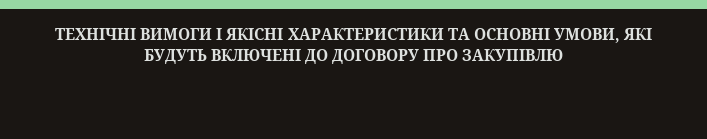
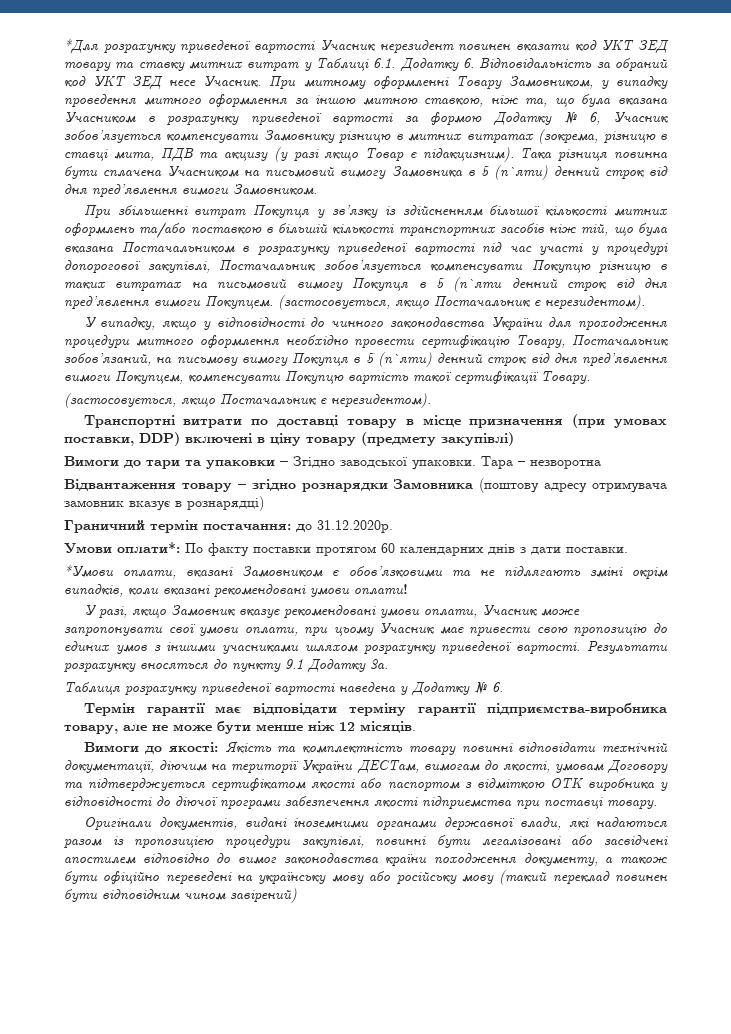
[54,28,653,43] [143,49,564,64] ТЕХНІЧНІ ВИМОГИ І ЯКІСНІ ХАРАКТЕРИСТИКИ ТА ОСНОВНІ УМОВИ, ЯКІ БУДУТЬ ВКЛЮЧЕНІ ДО ДОГОВОРУ ПРО ЗАКУПІВЛЮ -> [64,39,669,54] [64,58,668,72] [64,75,668,90] [64,94,668,108] [64,111,668,126] [64,129,668,144] [64,147,668,162] [64,165,668,180] [64,184,317,198] [83,205,669,219] [64,222,668,238] [64,242,668,256] [64,260,667,274] [64,277,667,292] [64,295,645,310] [83,316,667,331] [64,335,668,349] [64,352,667,367] [64,371,590,385] [64,393,431,408] [83,414,667,428] [64,432,514,446] [64,456,601,470] [64,478,667,493] [64,496,264,511] [64,520,393,533] [64,542,628,557] [64,565,669,580] [64,584,408,598] [83,604,580,619] [64,622,667,637] [64,641,668,655] [64,659,388,673] [64,682,503,696] [83,703,667,716] [64,721,416,734] [83,742,668,756] [64,759,669,774] [64,778,669,792] [64,796,657,810] [83,817,667,831] [64,835,668,849] [64,853,667,867] [64,870,669,885] [64,888,297,903] *Для розрахунку приведеної вартості Учасник нерезидент повинен вказати код УКТ ЗЕД товару та ставку митних витрат у Таблиці 6.1. Додатку 6. Відповідальність за обраний код УКТ ЗЕД несе Учасник. При митному оформленні Товару Замовником, у випадку проведення митного оформлення за іншою митною ставкою, ніж та, що була вказана Учасником в розрахунку приведеної вартості за формою Додатку № 6, Учасник зобов’язується компенсувати Замовнику різницю в митних витратах (зокрема, різницю в ставці мита, ПДВ та акцизу (у разі якщо Товар є підакцизним). Така різниця повинна бути сплачена Учасником на письмовий вимогу Замовника в 5 (п`яти) денний строк від дня пред’явлення вимоги Замовником. // При збільшенні витрат Покупця у зв’язку із здійсненням більшої кількості митних оформлень та/або поставкою в більшій кількості транспортних засобів ніж тій, що була вказана Постачальником в розрахунку приведеної вартості під час участі у процедурі допорогової закупівлі, Постачальник зобов’язується компенсувати Покупцю різницю в таких витратах на письмовий вимогу Покупця в 5 (п`яти денний строк від дня пред’явлення вимоги Покупцем. (застосовується, якщо Постачальник є нерезидентом). // У випадку, якщо у відповідності до чинного законодавства України для проходження процедури митного оформлення необхідно провести сертифікацію Товару, Постачальник зобов’язаний, на письмову вимогу Покупця в 5 (п`яти) денний строк від дня пред’явлення вимоги Покупцем, компенсувати Покупцю вартість такої сертифікації Товару. // (застосовується, якщо Постачальник є нерезидентом). // Транспортні витрати по доставці товару в місце призначення (при умовах поставки, DDP) включені в ціну товару (предмету закупівлі) // Вимоги до тари та упаковки – Згідно заводської упаковки. Тара – незворотна // Відвантаження товару – згідно рознарядки Замовника (поштову адресу отримувача замовник вказує в рознарядці) // Граничний термін постачання: до 31.12.2020р. // Умови оплати*: По факту поставки протягом 60 календарних днів з дати поставки. // *Умови оплати, вказані Замовником є обов’язковими та не підлягають зміні окрім випадків, коли вказані рекомендовані умови оплати! // У разі, якщо Замовник вказує рекомендовані умови оплати, Учасник може запропонувати свої умови оплати, при цьому Учасник має привести свою пропозицію до єдиних умов з іншими учасниками шляхом розрахунку приведеної вартості. Результати розрахунку вносяться до пункту 9.1 Додатку 3а. // Таблиця розрахунку приведеної вартості наведена у Додатку № 6. // Термін гарантії має відповідати терміну гарантії підприємства-виробника товару, але не може бути менше ніж 12 місяців. // Вимоги до якості: Якість та комплектність товару повинні відповідати технічній документації, діючим на території України ДЕСТам, вимогам до якості, умовам Договору та підтверджується сертифікатом якості або паспортом з відміткою ОТК виробника у відповідності до діючої програми забезпечення якості підприємства при поставці товару. // Оригінали документів, видані іноземними органами державної влади, які надаються разом із пропозицією процедури закупівлі, повинні бути легалізовані або засвідчені апостилем відповідно до вимог законодавства країни походження документу, а також бути офіційно переведені на українську мову або російську мову (такий переклад повинен бути відповідним чином завірений)

